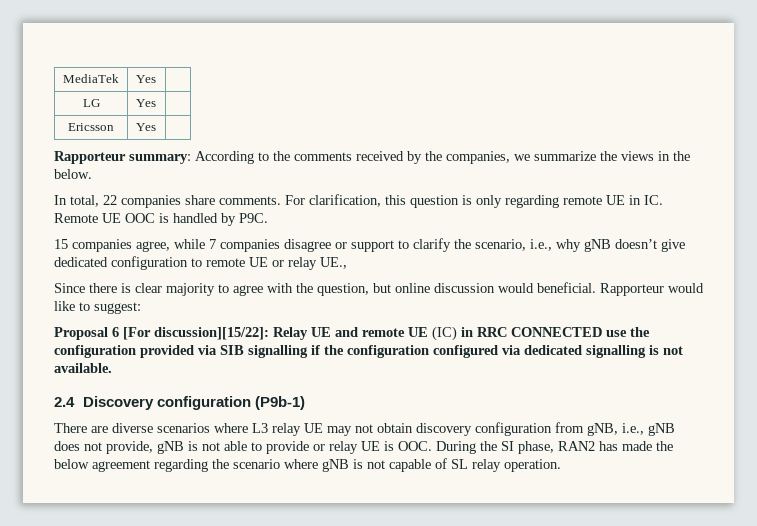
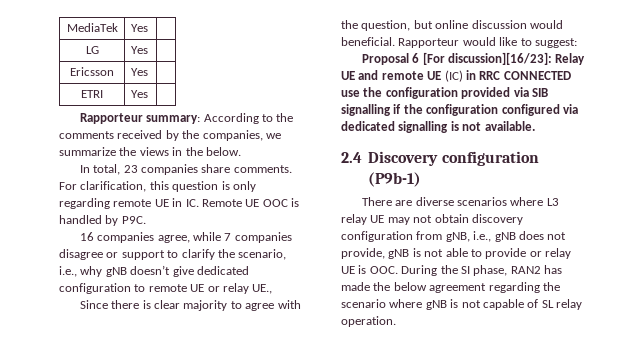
(156, 127) none -> [81,90,103,98] [130,90,148,98] // ETRI | Yes |
[103,195,117,205] 22 -> [123,165,138,173] 23
[54,239,68,249] 15 -> [79,232,94,241] 16
[154,327,269,340] discussion][15/22]: -> [448,52,553,65] discussion][16/23]:

